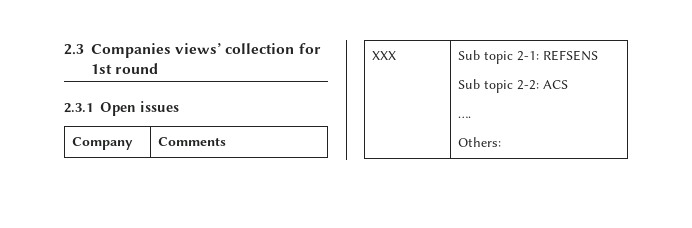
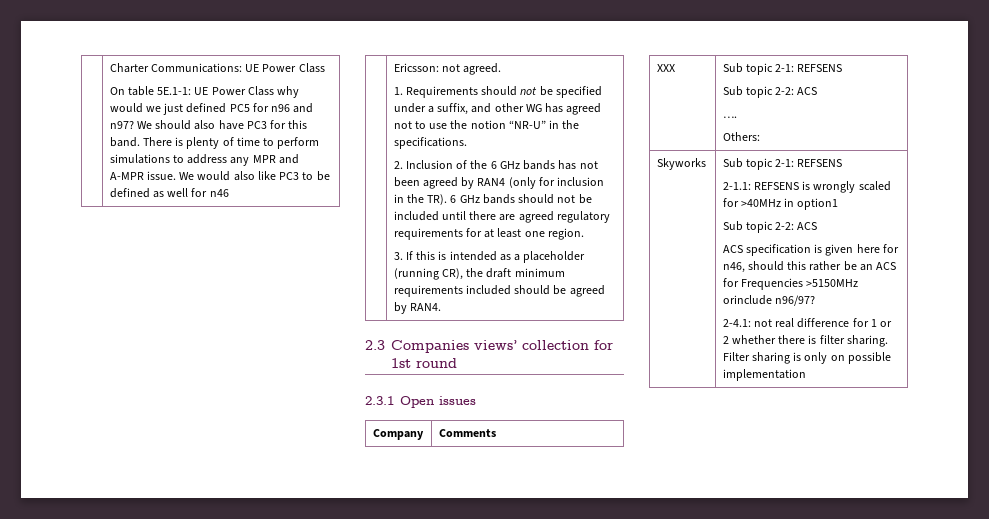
(64, 49) none -> [109,63,325,73] [109,86,300,98] [109,103,314,115] [109,120,308,130] [109,137,320,149] [109,154,299,166] [109,171,330,181] [109,188,229,198] [393,63,502,75] [393,86,602,98] [393,103,602,115] [393,120,580,129] [393,137,467,149] [393,160,598,170] [393,177,605,189] [393,194,592,205] [393,211,610,223] [393,228,584,240] [393,251,586,263] [393,268,565,280] [393,285,605,297] [393,302,441,314] | Charter Communications: UE Power Class // On table 5E.1-1: UE Power Class why would we just defined PC5 for n96 and n97? We should also have PC3 for this band. There is plenty of time to perform simulations to address any MPR and A-MPR issue. We would also like PC3 to be defined as well for n46 // | Ericsson: not agreed. // 1. Requirements should not be specified under a suffix, and other WG has agreed not to use the notion “NR-U” in the specifications. // 2. Inclusion of the 6 GHz bands has not been agreed by RAN4 (only for inclusion in the TR). 6 GHz bands should not be included until there are agreed regulatory requirements for at least one region. // 3. If this is intended as a placeholder (running CR), the draft minimum requirements included should be agreed by RAN4. //
(501, 142) none -> [656,158,706,170] [722,158,843,170] [722,181,891,193] [722,198,839,210] [722,221,818,233] [722,244,899,256] [722,261,897,273] [722,278,859,290] [722,295,815,306] [722,318,893,328] [722,335,888,347] [722,352,891,364] [722,369,806,381] // Skyworks | Sub topic 2-1: REFSENS // 2-1.1: REFSENS is wrongly scaled for >40MHz in option1 // Sub topic 2-2: ACS // ACS specification is given here for n46, should this rather be an ACS for Frequencies >5150MHz orinclude n96/97? // 2-4.1: not real difference for 1 or 2 whether there is filter sharing. Filter sharing is only on possible implementation

